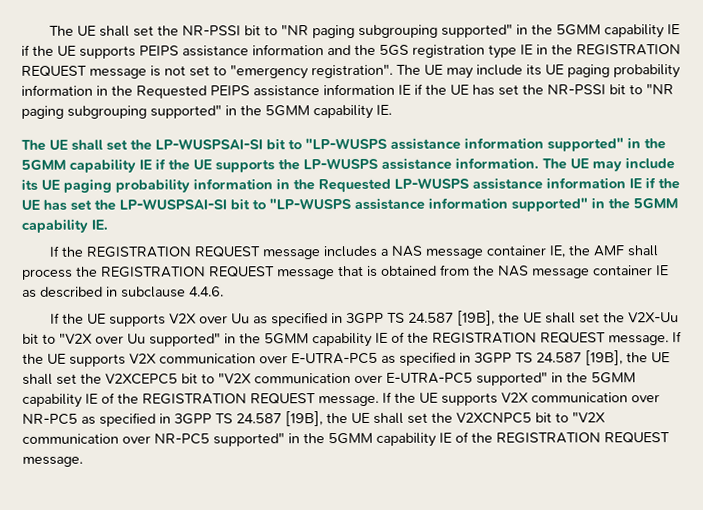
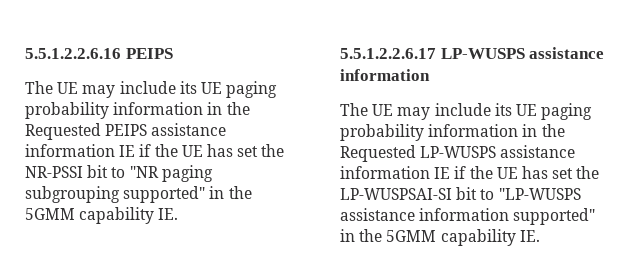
[49,23,681,39] [21,44,681,59] [21,63,393,80] The UE shall set the NR-PSSI bit to "NR paging subgrouping supported" in the 5GMM capability IE if the UE supports PEIPS assistance information and the 5GS registration type IE in the REGISTRATION REQUEST message is not set to "emergency registration". -> [25,48,173,59] 5.5.1.2.2.6.16 PEIPS //
[21,137,666,152] [21,157,539,173] The UE shall set the LP-WUSPSAI-SI bit to "LP-WUSPS assistance information supported" in the 5GMM capability IE if the UE supports the LP-WUSPS assistance information. -> [340,47,605,59] [340,69,430,81] 5.5.1.2.2.6.17 LP-WUSPS assistance information //
[49,245,660,260] [22,264,669,280] [22,286,224,298] [50,310,680,327] [22,331,682,348] [22,350,670,367] [22,371,636,386] [22,391,660,408] [22,411,606,427] [22,431,670,447] [22,456,83,467] // If the REGISTRATION REQUEST message includes a NAS message container IE, the AMF shall process the REGISTRATION REQUEST message that is obtained from the NAS message container IE as described in subclause 4.4.6. // If the UE supports V2X over Uu as specified in 3GPP TS 24.587 [19B], the UE shall set the V2X-Uu bit to "V2X over Uu supported" in the 5GMM capability IE of the REGISTRATION REQUEST message. If the UE supports V2X communication over E-UTRA-PC5 as specified in 3GPP TS 24.587 [19B], the UE shall set the V2XCEPC5 bit to "V2X communication over E-UTRA-PC5 supported" in the 5GMM capability IE of the REGISTRATION REQUEST message. If the UE supports V2X communication over NR-PC5 as specified in 3GPP TS 24.587 [19B], the UE shall set the V2XCNPC5 bit to "V2X communication over NR-PC5 supported" in the 5GMM capability IE of the REGISTRATION REQUEST message. -> (540, 236) none

